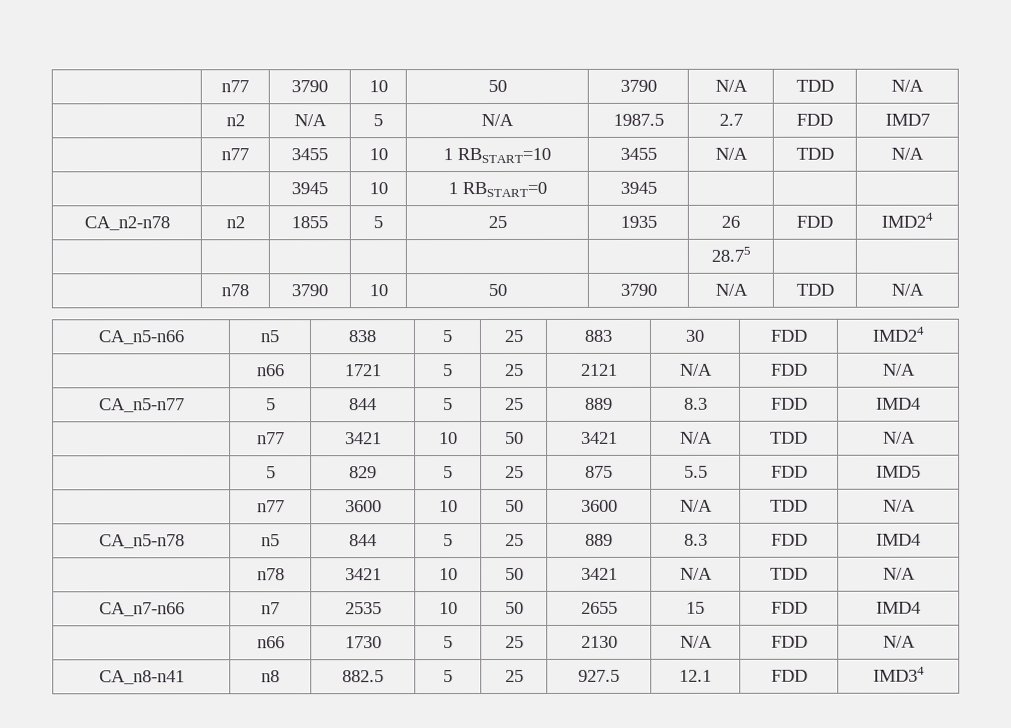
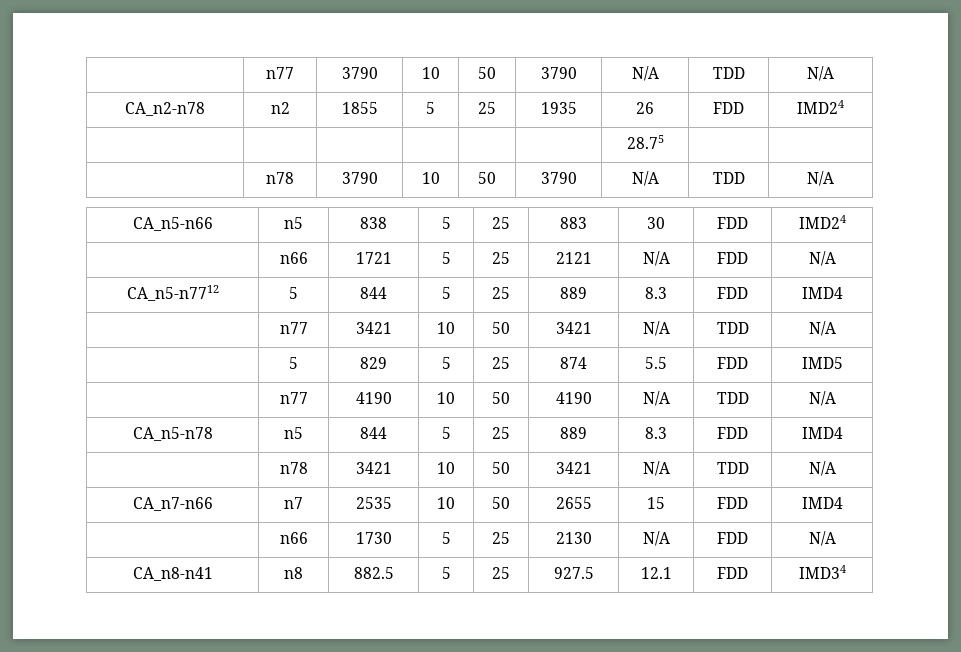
[225,114,245,127] [293,114,327,127] [373,114,383,127] [481,113,514,127] [612,113,664,126] [718,113,743,126] [796,113,833,126] [884,113,930,126] [221,148,249,161] [291,148,328,161] [368,148,388,161] [443,147,551,164] [619,147,657,160] [714,147,748,160] [795,147,834,160] [891,147,924,160] [291,182,328,195] [368,182,388,195] [447,181,547,198] [619,181,657,194] // | n2 | N/A | 5 | N/A | 1987.5 | 2.7 | FDD | IMD7 // | n77 | 3455 | 10 | 1 RBSTART=10 | 3455 | N/A | TDD | N/A // | | 3945 | 10 | 1 RBSTART=0 | 3945 | | | -> (834, 73) none
[98,398,185,413] CA_n5-n77 -> [126,285,219,301] CA_n5-n7712
[585,465,613,478] 875 -> [560,357,587,369] 874
[344,500,382,513] [438,500,458,513] [504,499,524,513] [580,499,618,512] 3600 | 10 | 50 | 3600 -> [355,392,392,404] [437,392,455,404] [492,392,510,404] [555,392,592,404] 4190 | 10 | 50 | 4190

